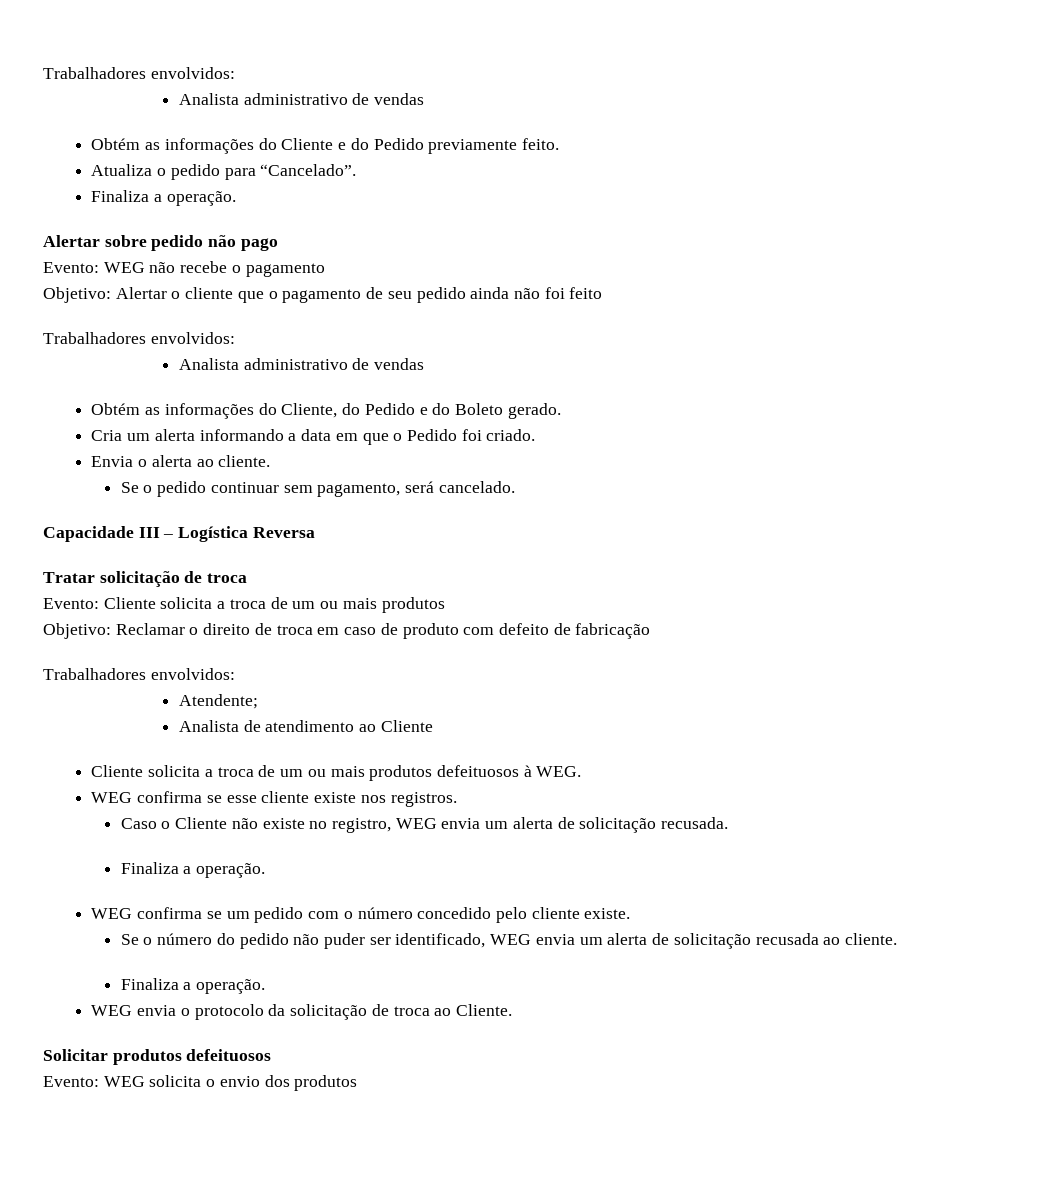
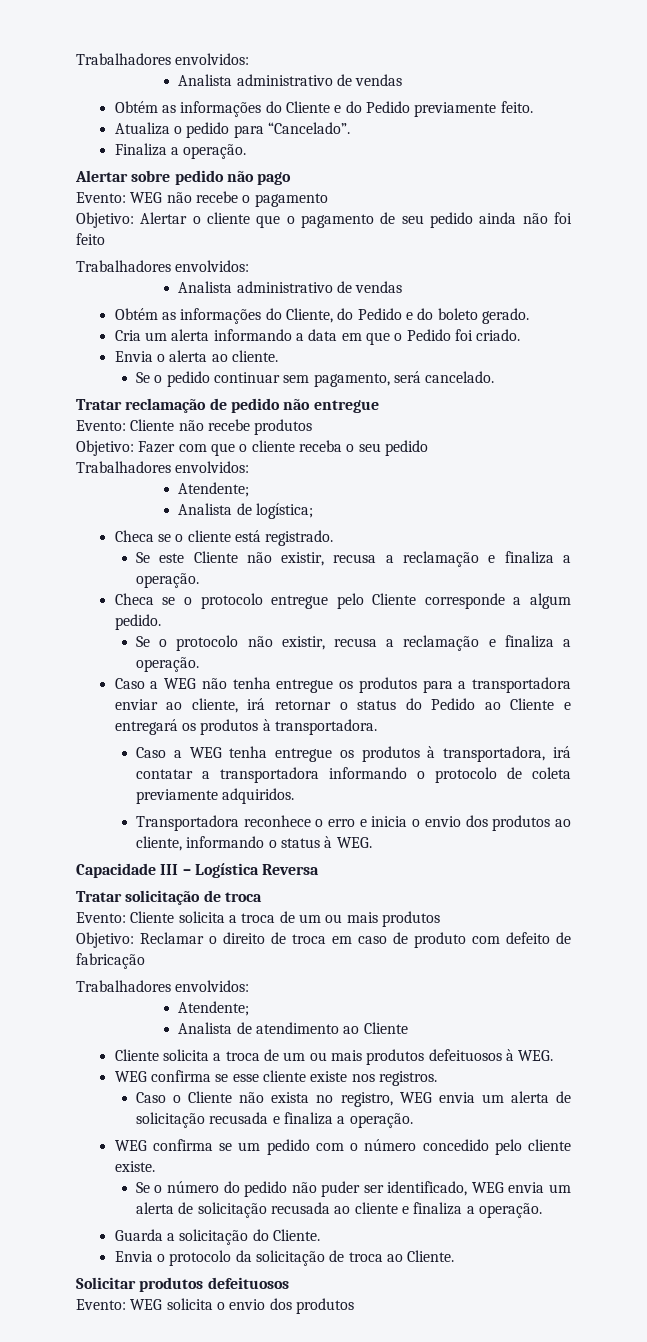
[454,403,503,415] Boleto -> [437,308,478,320] boleto
(515, 487) none -> [76,398,379,413] [76,419,313,435] [76,440,428,456] [76,461,250,473] [178,482,250,497] [178,503,313,519] [114,530,334,546] [135,551,571,567] [135,573,199,588] [114,593,571,609] [114,614,161,630] [135,635,571,651] [135,657,199,672] [114,677,571,693] [114,698,571,713] [114,719,378,735] [135,746,571,762] [135,767,571,783] [135,788,295,804] [135,815,571,831] [135,836,372,851] // Tratar reclamação de pedido não entregue // Evento: Cliente não recebe produtos // Objetivo: Fazer com que o cliente receba o seu pedido // Trabalhadores envolvidos: // Atendente; // Analista de logística; // Checa se o cliente está registrado. // Se este Cliente não existir, recusa a reclamação e finaliza a operação. // Checa se o protocolo entregue pelo Cliente corresponde a algum pedido. // Se o protocolo não existir, recusa a reclamação e finaliza a operação. // Caso a WEG não tenha entregue os produtos para a transportadora enviar ao cliente, irá retornar o status do Pedido ao Cliente e entregará os produtos à transportadora. // Caso a WEG tenha entregue os produtos à transportadora, irá contatar a transportadora informando o protocolo de coleta previamente adquiridos. // Transportadora reconhece o erro e inicia o envio dos produtos ao cliente, informando o status à WEG.
[262,818,305,829] existe -> [271,1092,310,1103] exista
[661,817,729,829] [120,862,179,874] recusada. // Finaliza -> [209,1112,333,1125] recusada e finaliza
[844,933,897,945] [120,978,266,994] [91,1005,177,1016] cliente. // Finaliza a operação. // WEG envia -> [354,1202,542,1218] [114,1229,321,1245] [114,1251,153,1262] cliente e finaliza a operação. // Guarda a solicitação do Cliente. // Envia

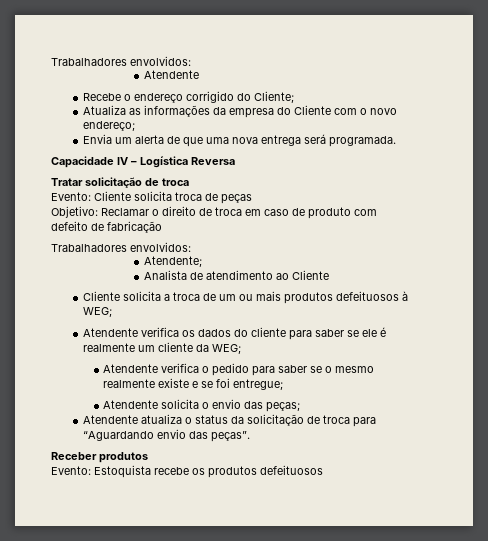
[76,53,250,65] [178,74,403,86] [114,101,533,117] [114,122,351,138] [114,143,247,159] [75,170,292,185] [76,191,328,207] [76,212,572,228] [76,233,105,245] [76,260,250,272] [178,281,403,293] [114,308,529,324] [114,329,521,345] [114,350,279,362] [135,371,495,387] [76,398,379,413] [76,419,313,435] [76,440,428,456] [76,461,250,473] [178,482,250,497] [178,503,313,519] [114,530,334,546] [135,551,571,567] [135,573,199,588] [114,593,571,609] [114,614,161,630] [135,635,571,651] [135,657,199,672] [114,677,571,693] [114,698,571,713] [114,719,378,735] [135,746,571,762] [135,767,571,783] [135,788,295,804] [135,815,571,831] [135,836,372,851] Trabalhadores envolvidos: // Analista administrativo de vendas // Obtém as informações do Cliente e do Pedido previamente feito. // Atualiza o pedido para “Cancelado”. // Finaliza a operação. // Alertar sobre pedido não pago // Evento: WEG não recebe o pagamento // Objetivo: Alertar o cliente que o pagamento de seu pedido ainda não foi feito // Trabalhadores envolvidos: // Analista administrativo de vendas // Obtém as informações do Cliente, do Pedido e do boleto gerado. // Cria um alerta informando a data em que o Pedido foi criado. // Envia o alerta ao cliente. // Se o pedido continuar sem pagamento, será cancelado. // Tratar reclamação de pedido não entregue // Evento: Cliente não recebe produtos // Objetivo: Fazer com que o cliente receba o seu pedido // Trabalhadores envolvidos: // Atendente; // Analista de logística; // Checa se o cliente está registrado. // Se este Cliente não existir, recusa a reclamação e finaliza a operação. // Checa se o protocolo entregue pelo Cliente corresponde a algum pedido. // Se o protocolo não existir, recusa a reclamação e finaliza a operação. // Caso a WEG não tenha entregue os produtos para a transportadora enviar ao cliente, irá retornar o status do Pedido ao Cliente e entregará os produtos à transportadora. // Caso a WEG tenha entregue os produtos à transportadora, irá contatar a transportadora informando o protocolo de coleta previamente adquiridos. // Transportadora reconhece o erro e inicia o envio dos produtos ao cliente, informando o status à WEG. -> [51,56,191,66] [143,70,199,79] [83,91,295,103] [83,105,398,118] [83,121,136,131] [83,134,397,147] Trabalhadores envolvidos: // Atendente // Recebe o endereço corrigido do Cliente; // Atualiza as informações da empresa do Cliente com o novo endereço; // Envia um alerta de que uma nova entrega será programada.
[160,864,179,875] III -> [117,157,128,165] IV
[228,911,440,927] a troca de um ou mais produtos -> [175,192,252,204] troca de peças
[518,1050,554,1061] [114,1070,438,1086] [135,1091,571,1107] [135,1112,413,1128] [114,1139,571,1155] [114,1161,155,1172] [135,1181,571,1197] [135,1202,542,1218] [114,1229,321,1245] [114,1250,455,1266] [76,1277,289,1292] [76,1298,354,1314] WEG. // WEG confirma se esse cliente existe nos registros. // Caso o Cliente não exista no registro, WEG envia um alerta de solicitação recusada e finaliza a operação. // WEG confirma se um pedido com o número concedido pelo cliente existe. // Se o número do pedido não puder ser identificado, WEG envia um alerta de solicitação recusada ao cliente e finaliza a operação. // Guarda a solicitação do Cliente. // Envia o protocolo da solicitação de troca ao Cliente. // Solicitar produtos defeituosos // Evento: WEG solicita o envio dos produtos -> [83,307,113,317] [83,327,387,340] [83,342,242,354] [103,363,375,376] [103,378,284,390] [103,399,301,412] [83,414,377,427] [83,429,251,442] [51,452,148,463] [51,465,323,478] WEG; // Atendente verifica os dados do cliente para saber se ele é realmente um cliente da WEG; // Atendente verifica o pedido para saber se o mesmo realmente existe e se foi entregue; // Atendente solicita o envio das peças; // Atendente atualiza o status da solicitação de troca para “Aguardando envio das peças”. // Receber produtos // Evento: Estoquista recebe os produtos defeituosos

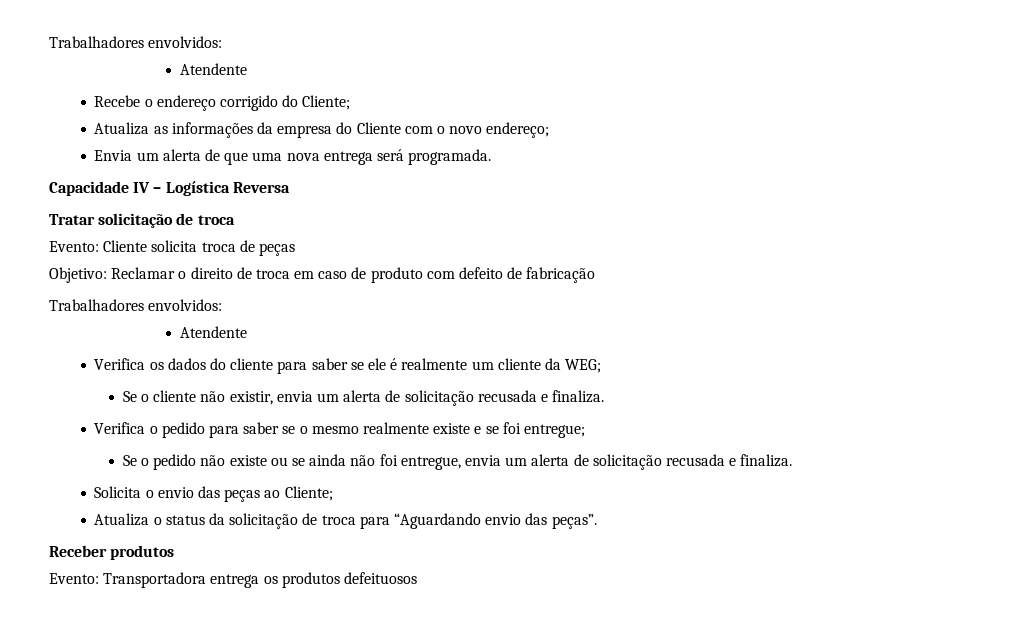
[143,256,202,267] [143,270,329,280] [83,291,409,304] [83,307,113,317] [83,327,180,337] Atendente; // Analista de atendimento ao Cliente // Cliente solicita a troca de um ou mais produtos defeituosos à WEG; // Atendente verifica -> [179,326,247,338] [94,358,146,370] Atendente // Verifica
[103,363,200,373] Atendente verifica -> [122,390,605,406] [94,422,146,434] Se o cliente não existir, envia um alerta de solicitação recusada e finaliza. // Verifica
[103,399,301,412] [83,414,183,424] Atendente solicita o envio das peças; // Atendente atualiza -> [122,454,793,470] [94,486,333,502] [94,513,150,526] Se o pedido não existe ou se ainda não foi entregue, envia um alerta de solicitação recusada e finaliza. // Solicita o envio das peças ao Cliente; // Atualiza
[94,465,189,478] Estoquista recebe -> [103,572,260,588] Transportadora entrega

